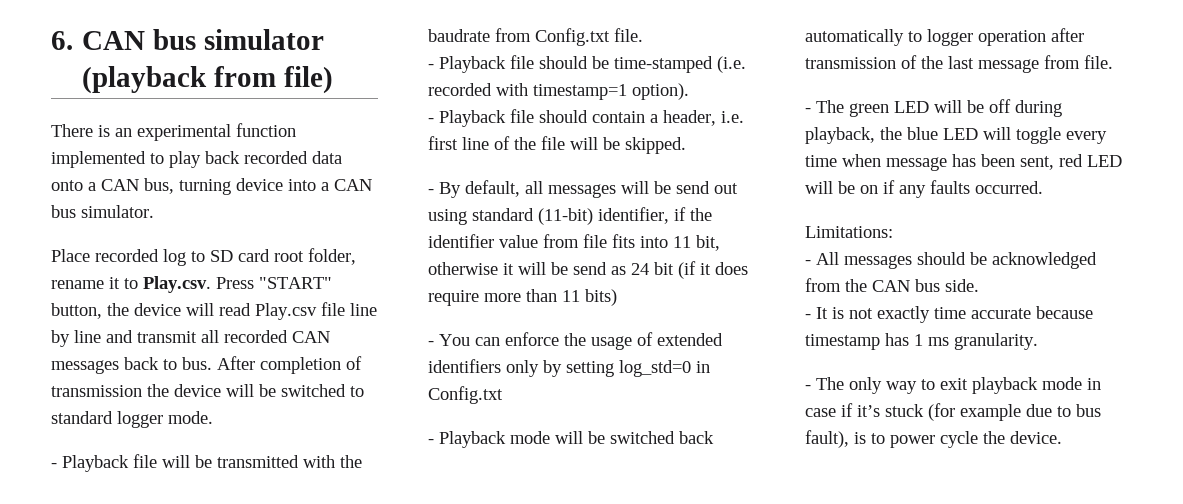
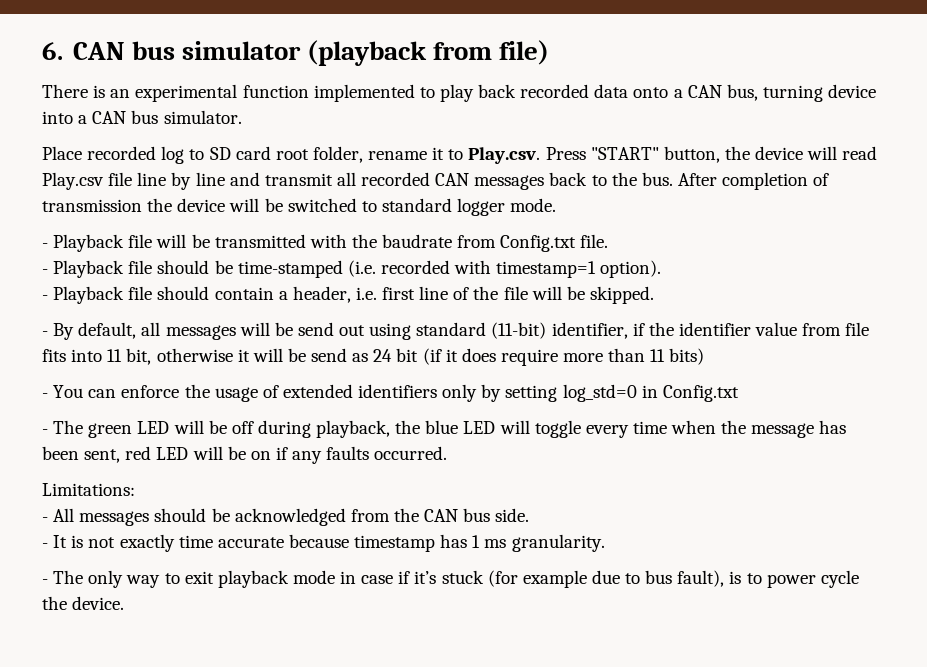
(177, 364) none -> [611,172,637,186] the
[428,431,714,448] [805,28,1084,46] [805,55,1113,73] // - Playback mode will be switched back automatically to logger operation after transmission of the last message from file. -> (739, 393) none
(881, 160) none -> [721,420,747,434] the

